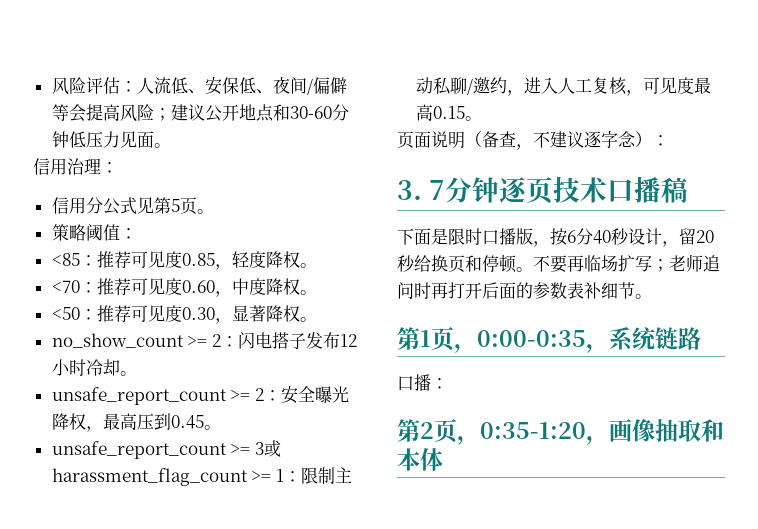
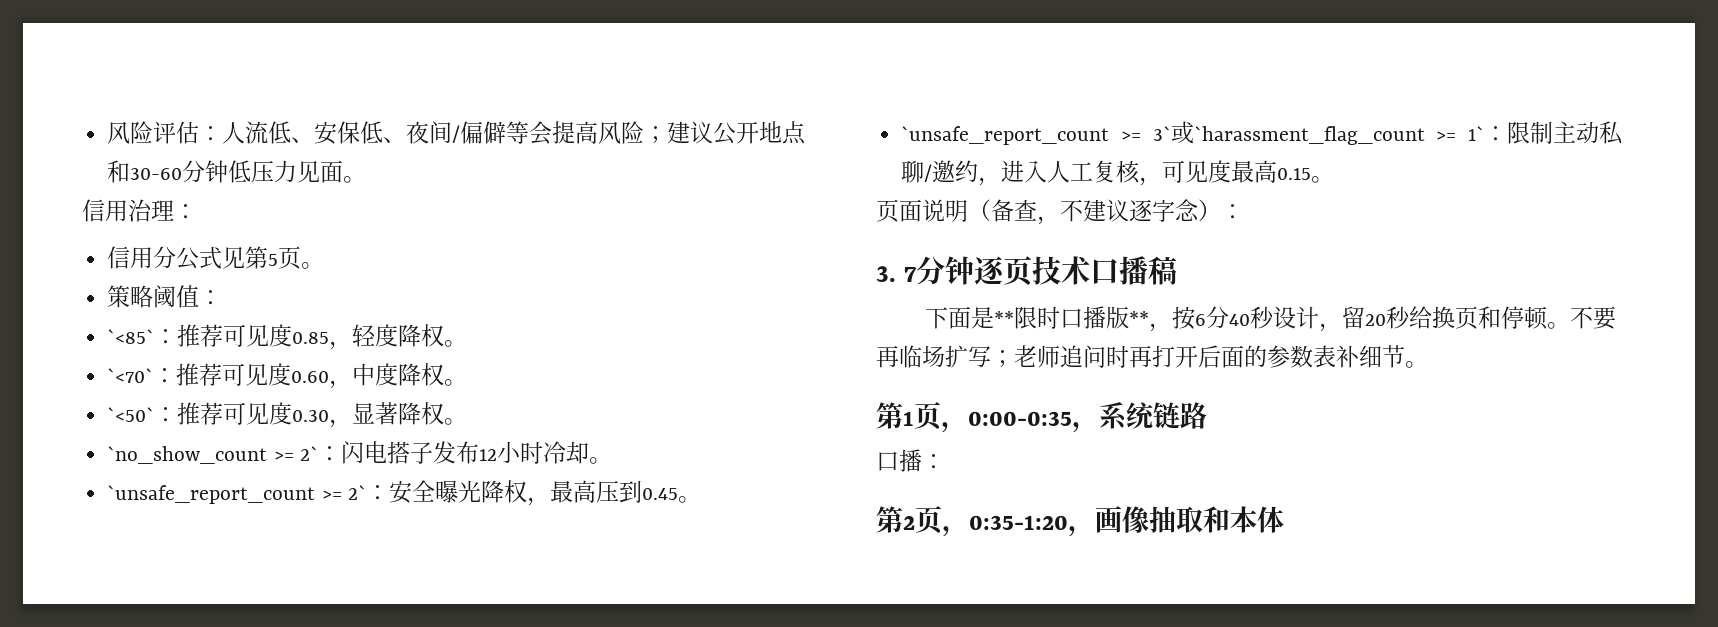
[51,253,80,266] <85 -> [107,329,155,344] `<85`
[51,280,80,293] <70 -> [107,368,154,383] `<70`
[51,307,80,320] <50 -> [107,407,155,422] `<50`
[51,333,221,348] no_show_count >= 2 -> [107,446,318,464] `no_show_count >= 2`
[51,387,264,405] unsafe_report_count >= 2 -> [107,485,366,504] `unsafe_report_count >= 2`
[51,440,281,459] [51,468,284,486] unsafe_report_count >= 3或harassment_flag_count >= 1 -> [901,121,1484,145] `unsafe_report_count >= 3`或`harassment_flag_count >= 1`
(448, 236) none -> [994,311,1015,326] **
(533, 236) none -> [1129,311,1150,326] **

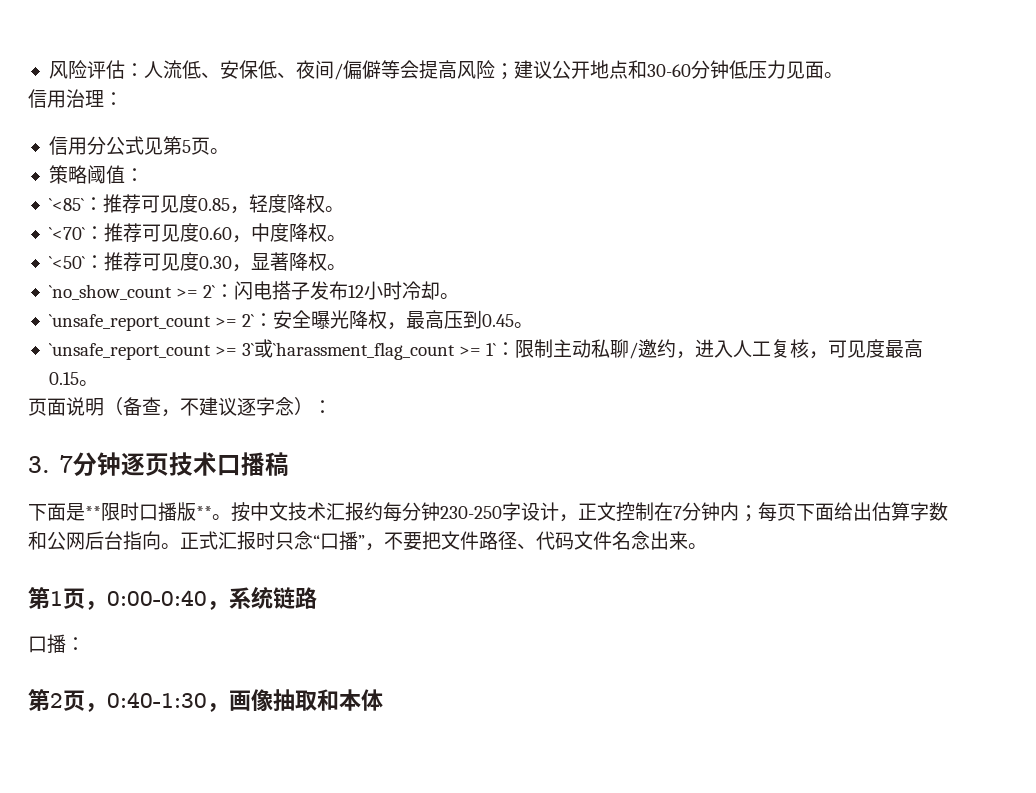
[1149,306,1617,332] [876,345,1405,368] ，按6分40秒设计，留20秒给换页和停顿。不要再临场扩写；老师追问时再打开后面的参数表补细节 -> [212,502,948,522] [28,531,688,551] 。按中文技术汇报约每分钟230-250字设计，正文控制在7分钟内；每页下面给出估算字数和公网后台指向。正式汇报时只念“口播”，不要把文件路径、代码文件名念出来
[968,411,1072,426] 0:00-0:35 -> [107,590,207,606] 0:00-0:40
[969,515,1068,530] 0:35-1:20 -> [107,692,207,708] 0:40-1:30

